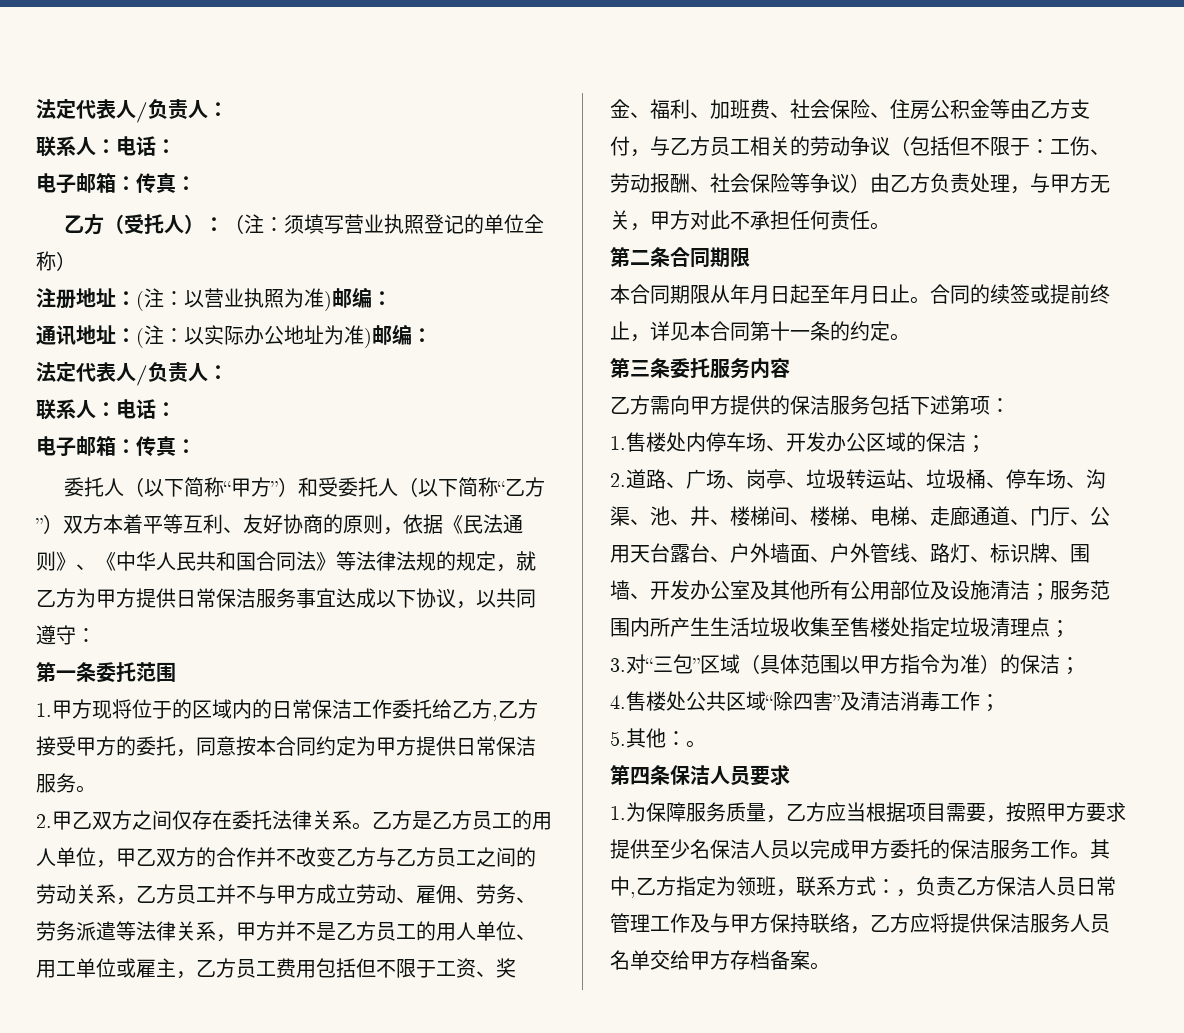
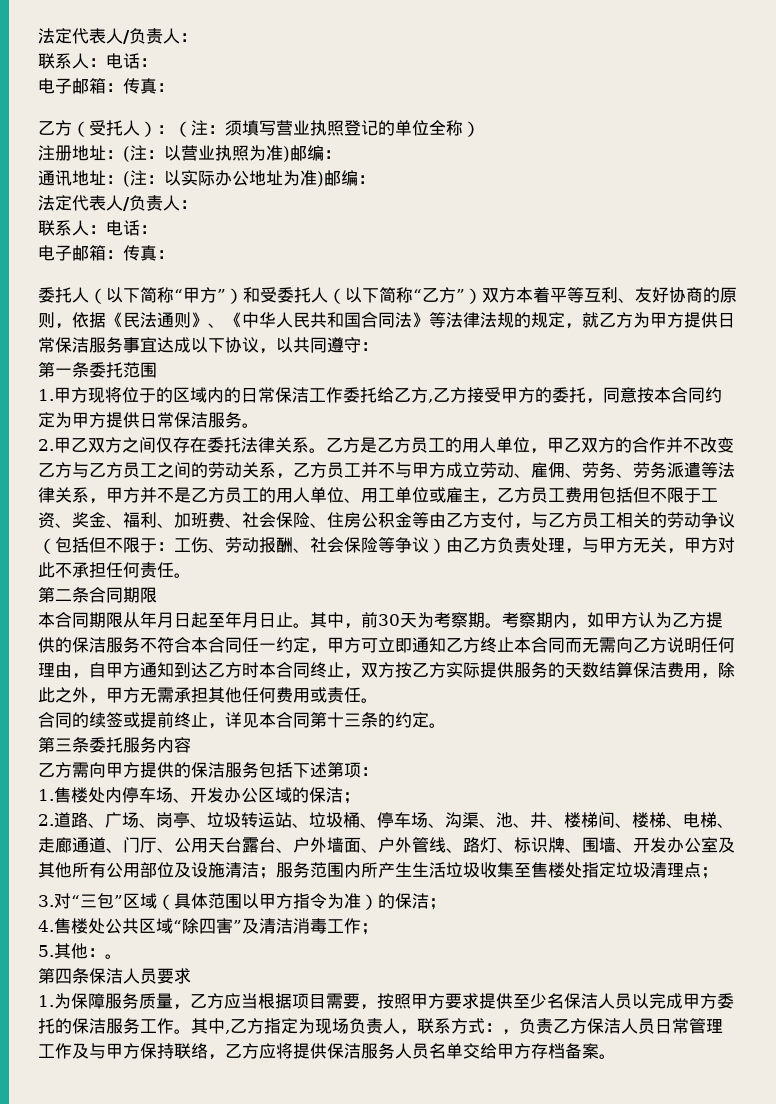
(930, 300) none -> [310,612,723,629] [38,637,735,654] [38,662,735,679] [38,687,378,704] 其中，前30天为考察期。考察期内，如甲方认为乙方提供的保洁服务不符合本合同任一约定，甲方可立即通知乙方终止本合同而无需向乙方说明任何理由，自甲方通知到达乙方时本合同终止，双方按乙方实际提供服务的天数结算保洁费用，除此之外，甲方无需承担其他任何费用或责任。 //
[790,330,810,339] 一 -> [344,713,361,727] 三
[736,876,776,896] 领班 -> [315,1018,400,1034] 现场负责人

